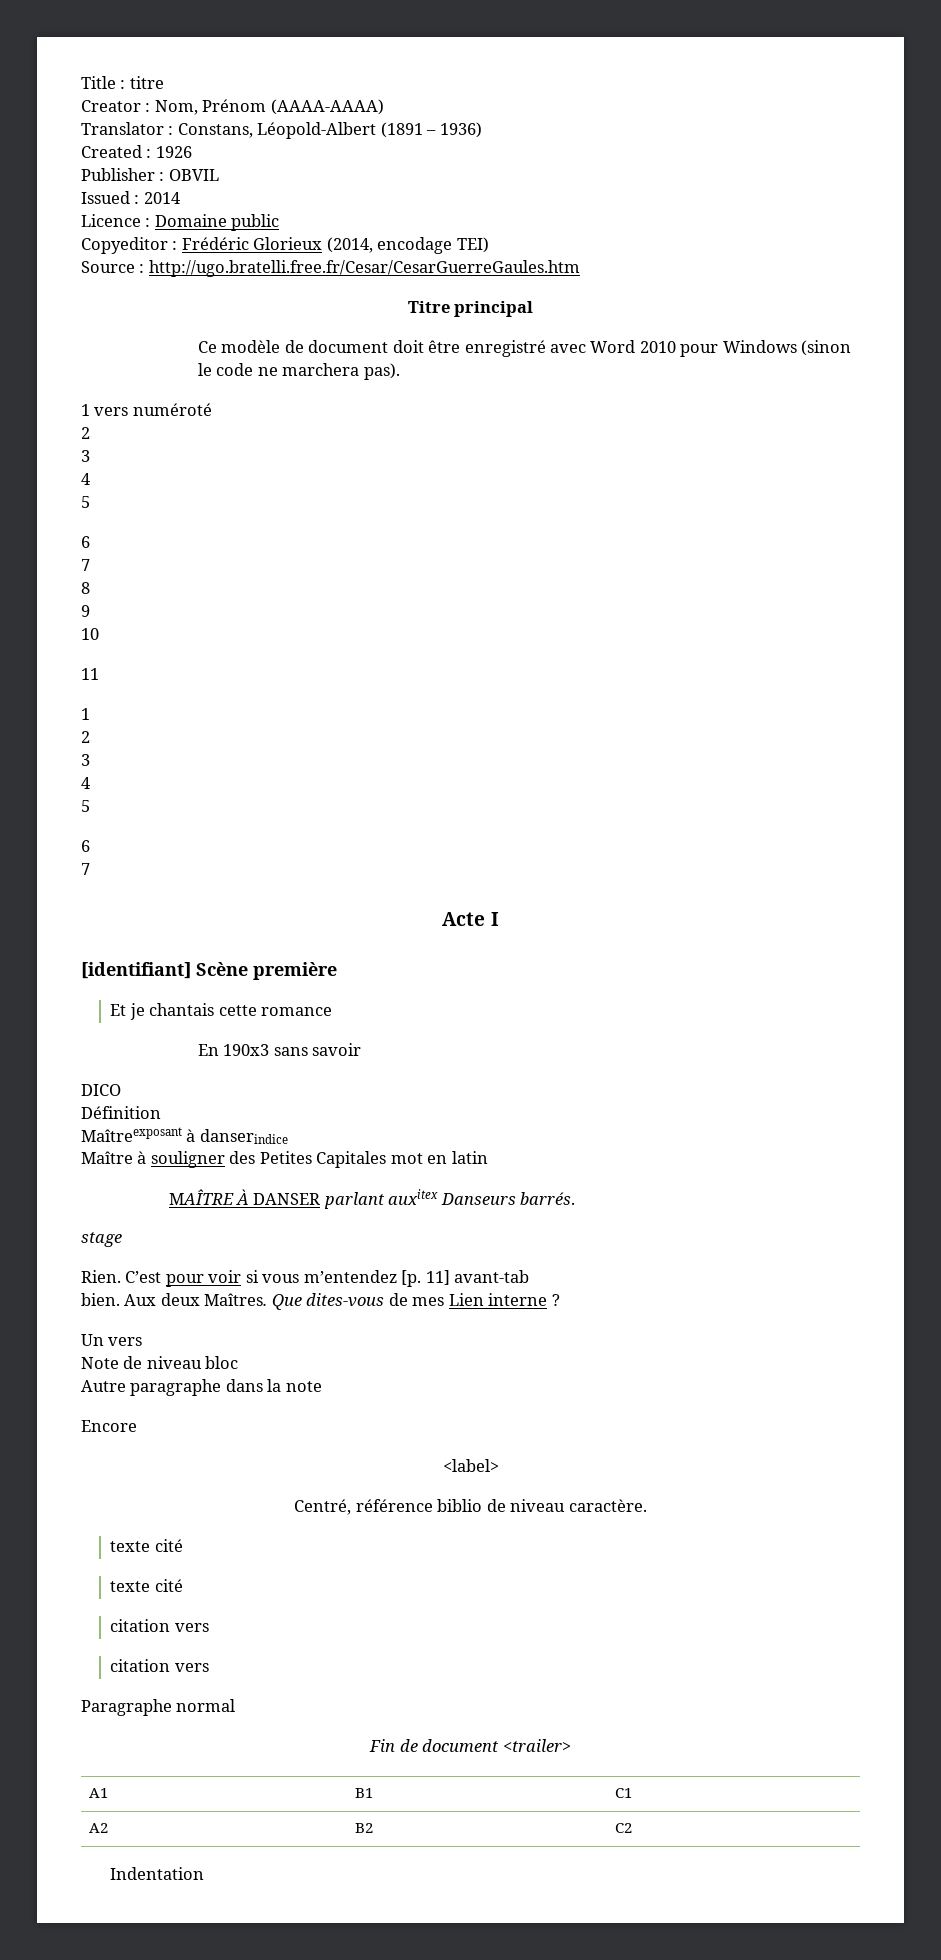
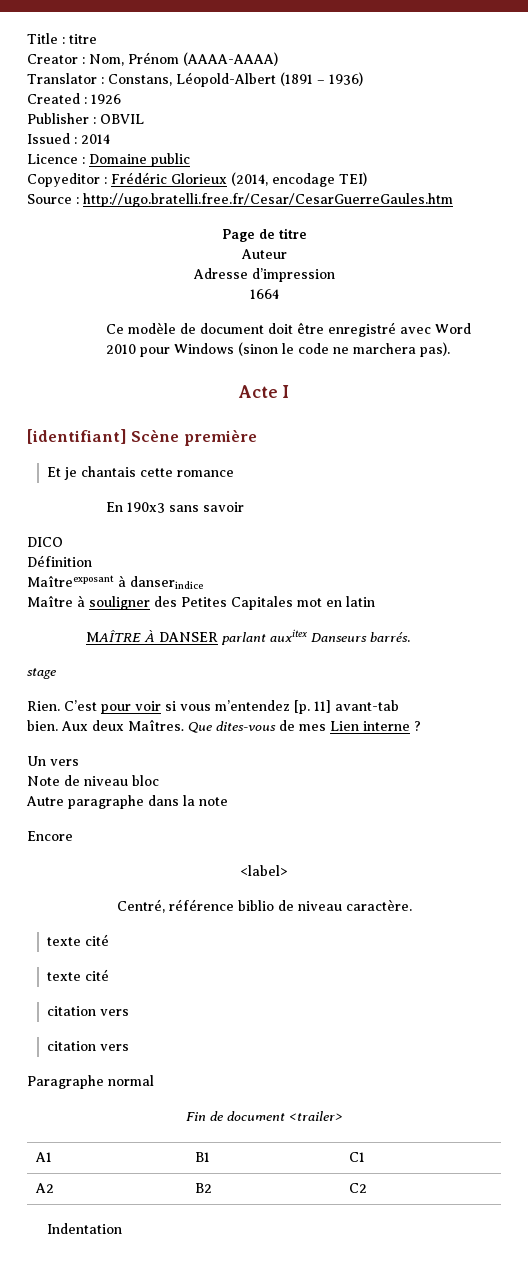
[407,301,534,317] Titre principal -> [221,228,307,242] [240,249,287,259] [192,268,335,282] [249,289,279,299] Page de titre // Auteur // Adresse d’impression // 1664
[81,403,212,416] [81,427,90,439] [81,450,90,462] [81,473,90,485] [81,496,90,508] [81,536,90,548] [81,559,90,571] [81,582,90,594] [81,605,90,617] [81,628,99,640] [81,668,99,680] [81,708,90,720] [81,731,90,743] [81,754,90,766] [81,777,90,789] [81,800,90,812] [81,840,90,852] [81,863,90,875] // 1 vers numéroté // 2 // 3 // 4 // 5 // 6 // 7 // 8 // 9 // 10 // 11 // 1 // 2 // 3 // 4 // 5 // 6 // 7 -> (450, 349) none

